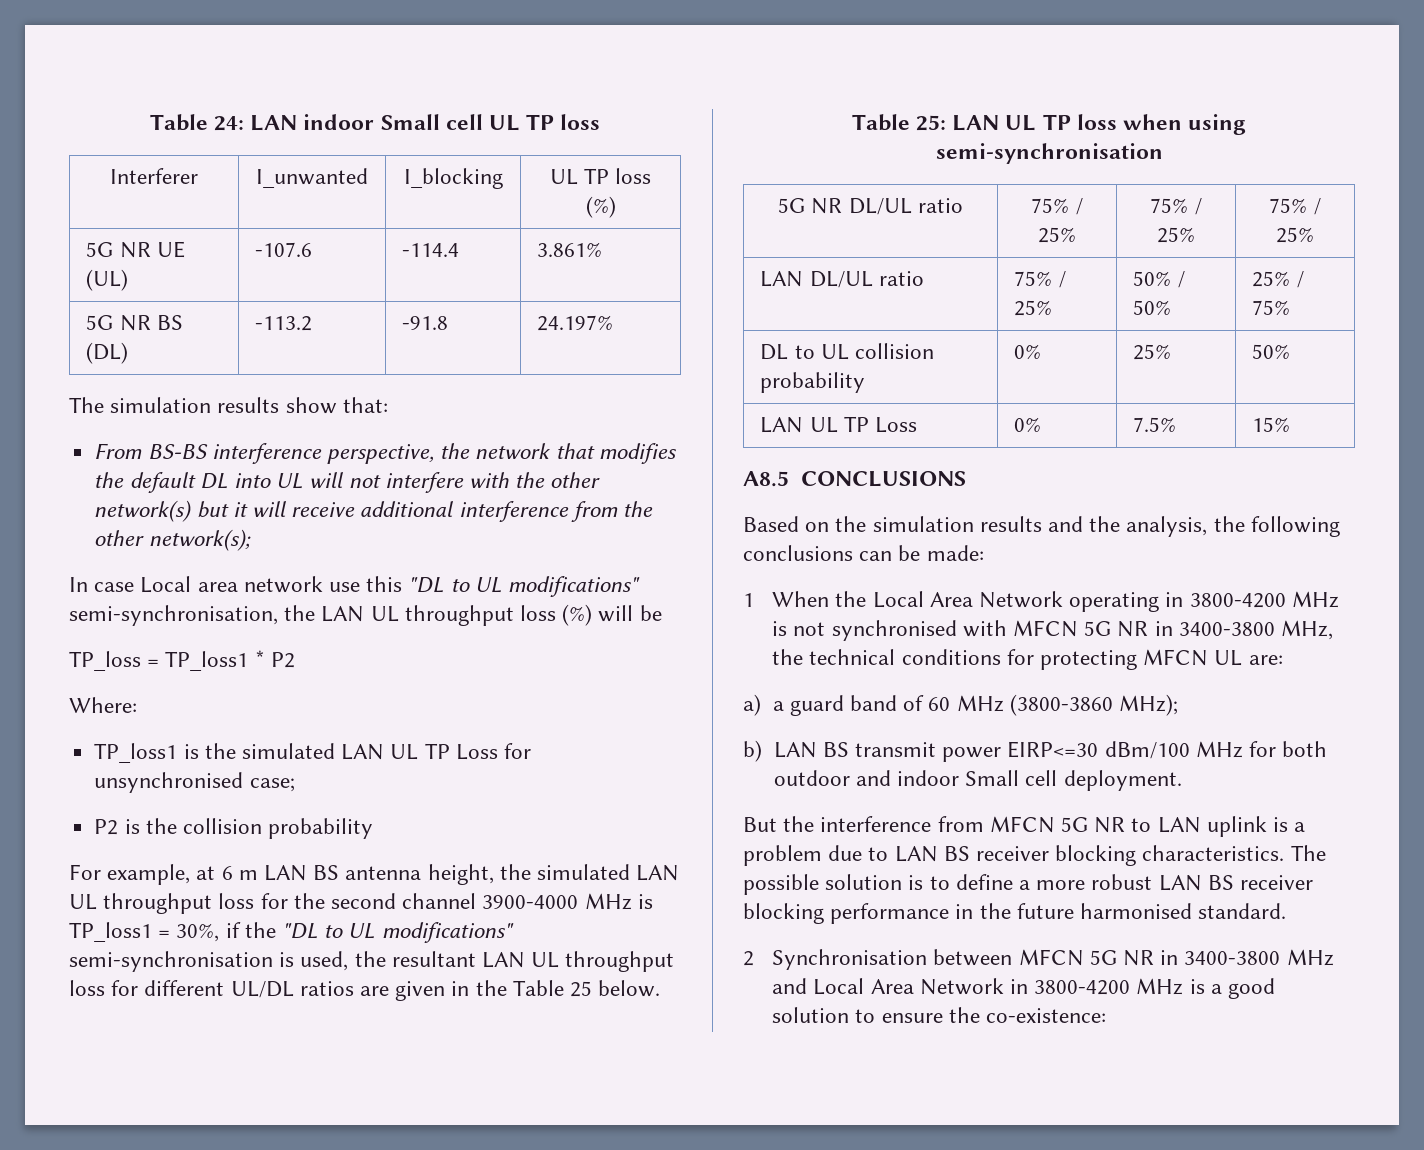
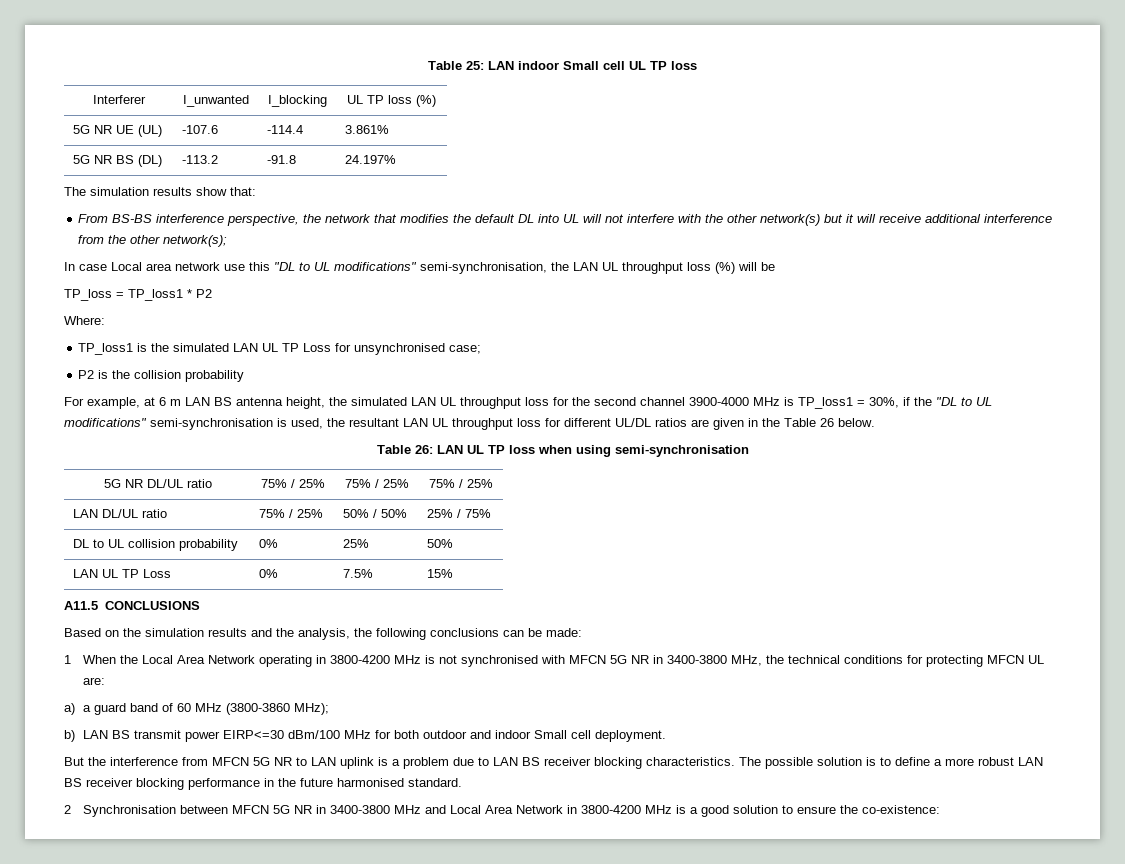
[149,114,244,131] Table 24: -> [428,61,484,70] Table 25:
[570,981,593,997] 25 -> [820,418,834,427] 26
[915,115,946,131] 25: -> [414,445,433,454] 26:
[743,471,789,487] A8.5 -> [64,601,98,610] A11.5

